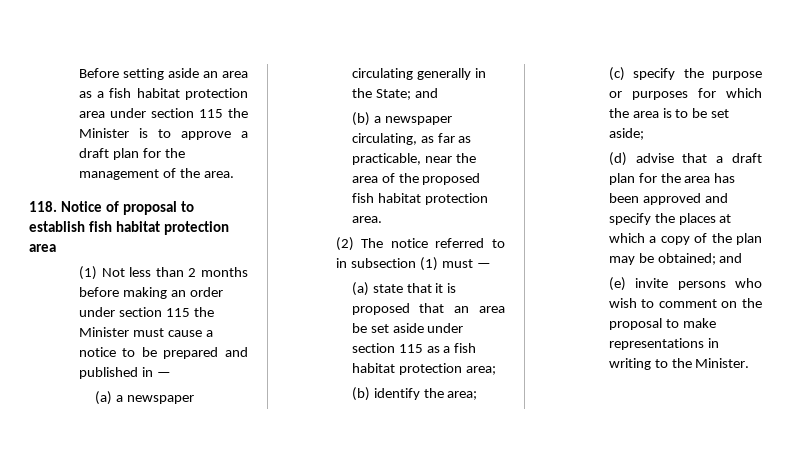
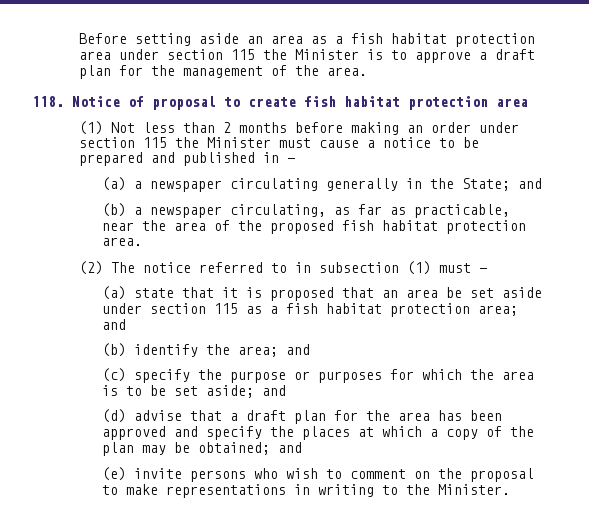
[29,221,85,232] establish -> [248,97,296,107] create
(496, 370) none -> [102,319,127,330] and
(478, 395) none -> [286,344,311,355] and
(644, 134) none -> [262,385,287,396] and

